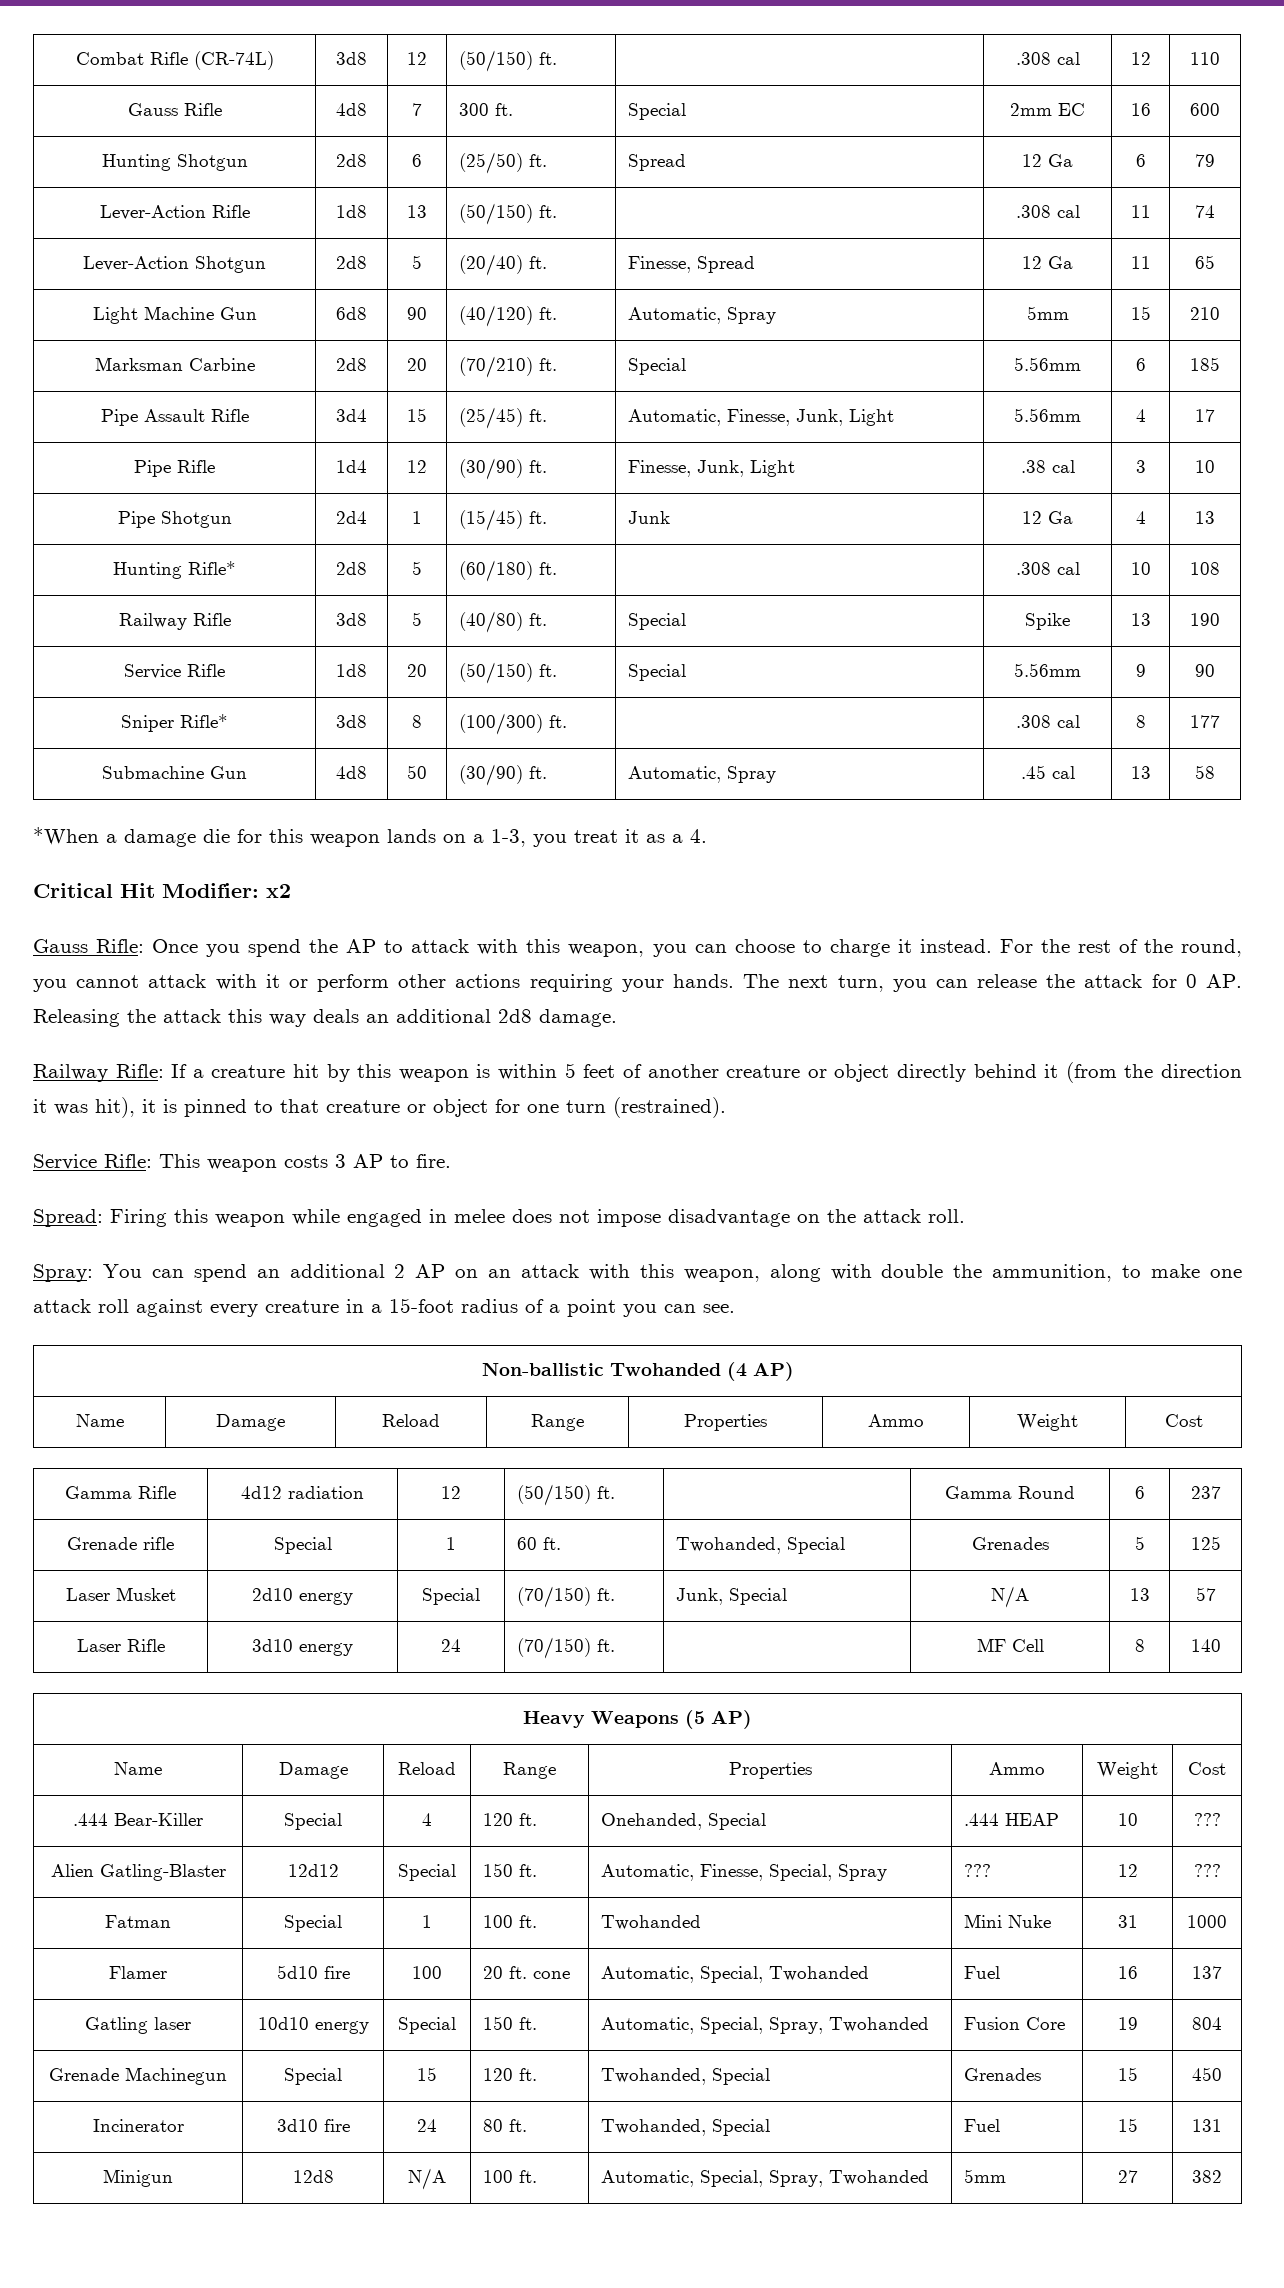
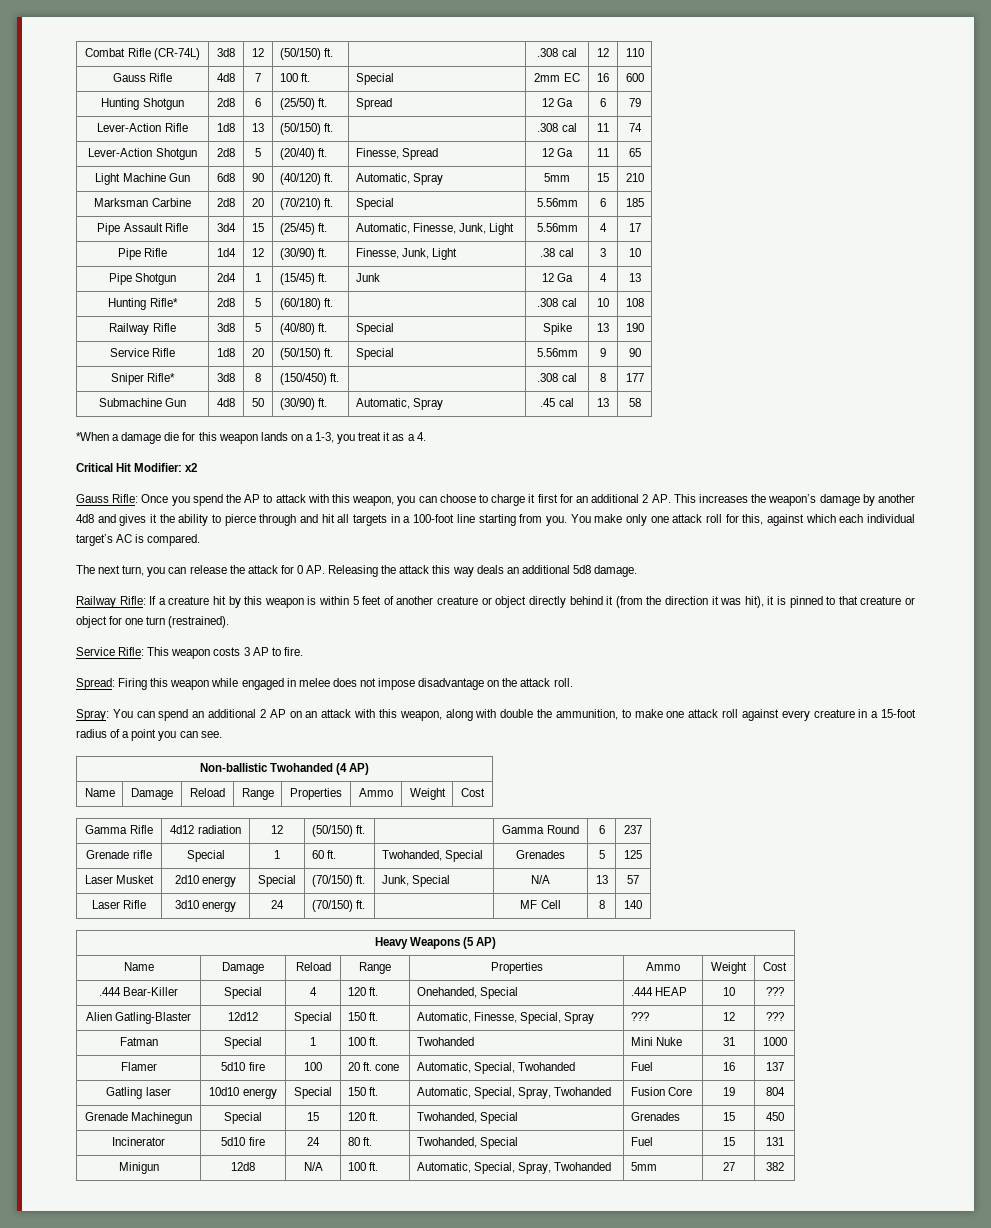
[459,103,490,116] 300 -> [279,73,298,82] 100
[459,713,544,735] (100/300) -> [279,373,327,385] (150/450)
[919,939,1242,957] [33,974,734,992] instead. For the rest of the round, you cannot attack with it or perform other actions requiring your hands. -> [537,494,916,506] [76,514,915,526] [76,534,201,546] first for an additional 2 AP. This increases the weapon’s damage by another 4d8 and gives it the ability to pierce through and hit all targets in a 100-foot line starting from you. You make only one attack roll for this, against which each individual target’s AC is compared. //
[498,1009,532,1023] 2d8 -> [572,565,591,574] 5d8
[276,2119,318,2132] 3d10 -> [221,1137,246,1146] 5d10

